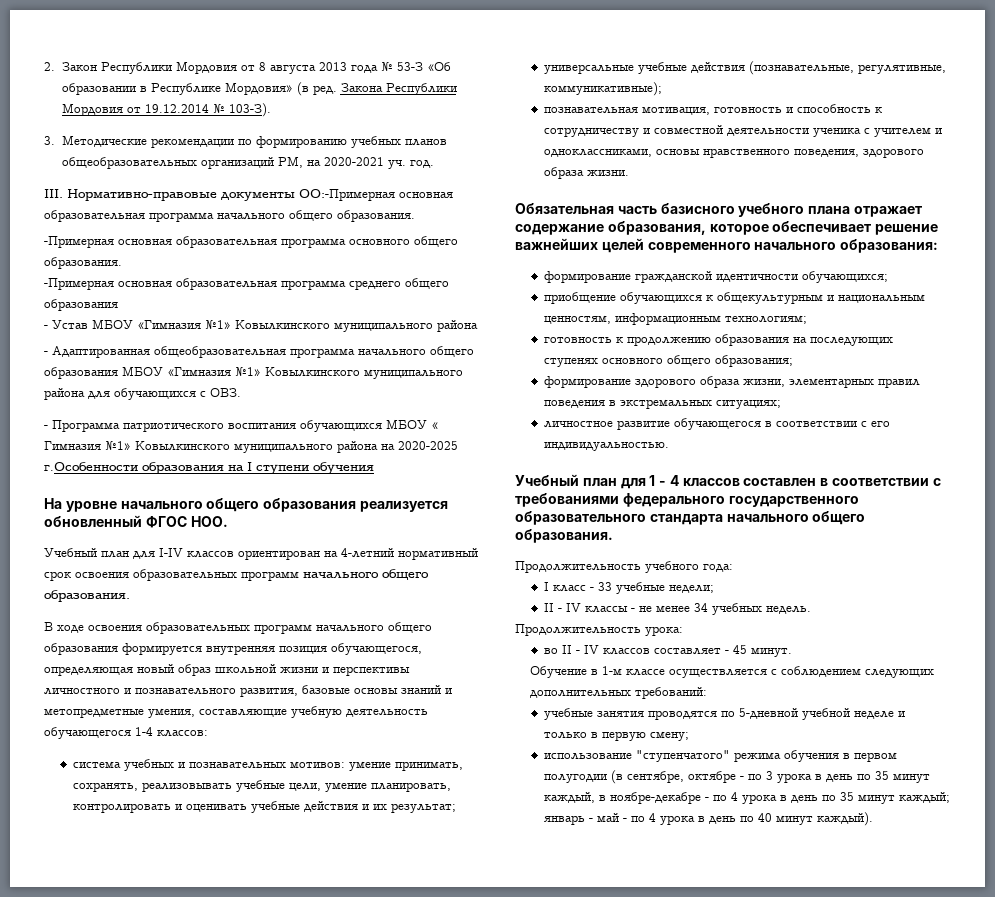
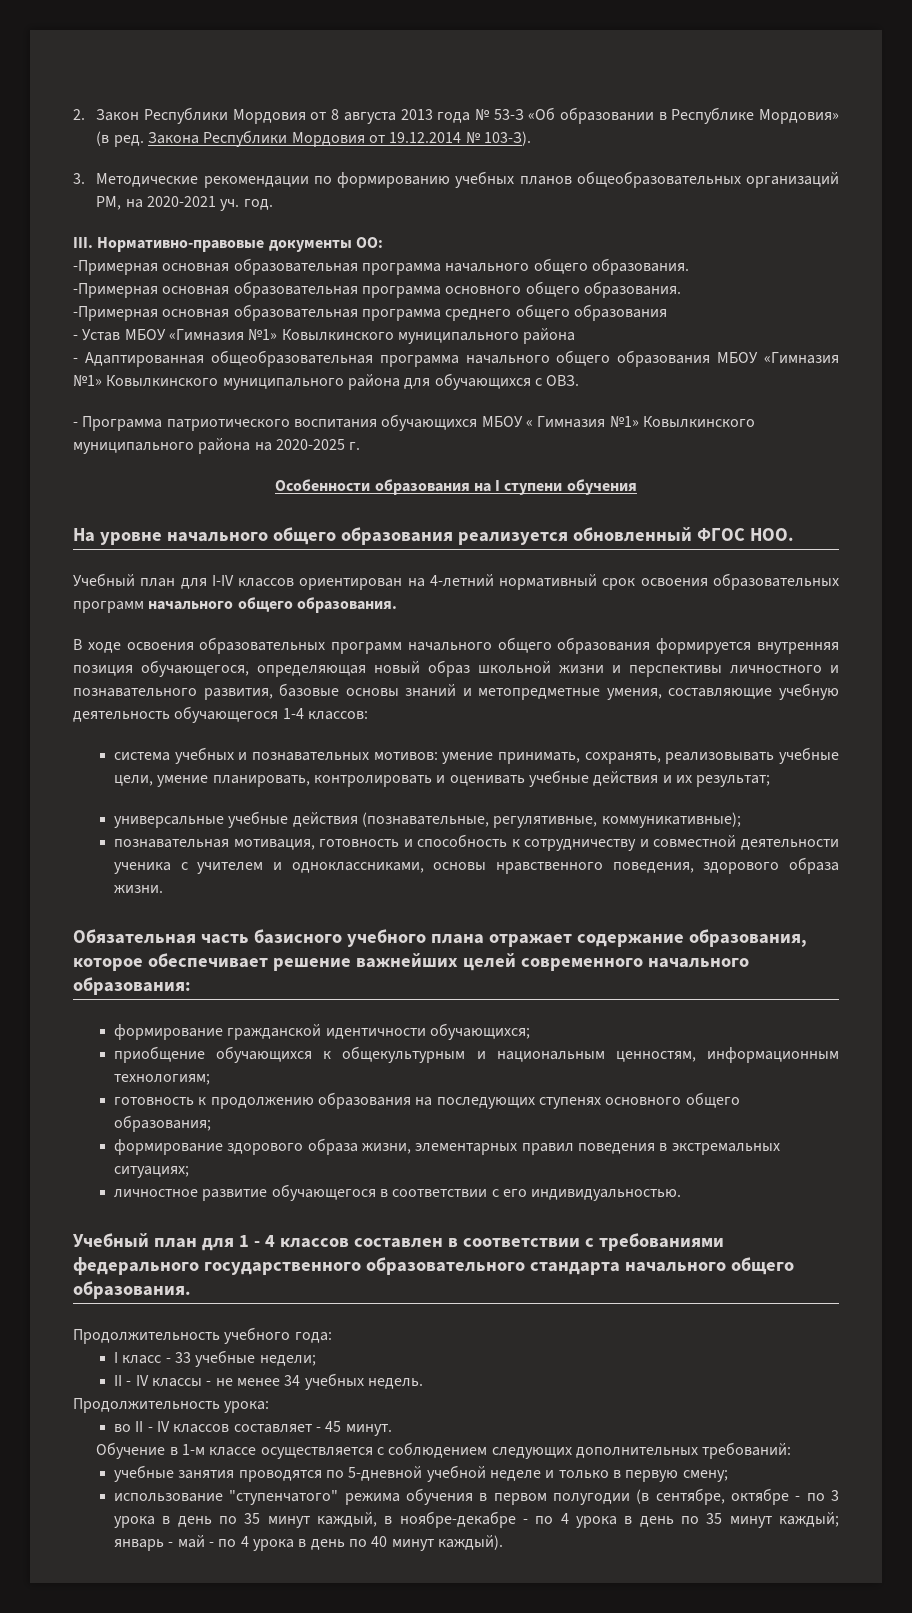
[299,189,395,201] ОО:-Примерная -> [355,237,383,248] [73,260,158,275] ОО: // -Примерная
[44,462,138,471] г.Особенности -> [349,442,361,450] [275,479,371,491] г. // Особенности

